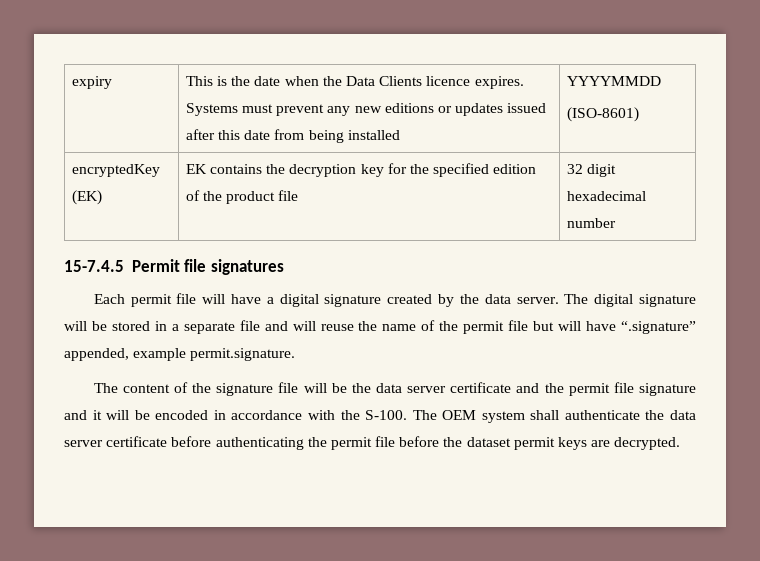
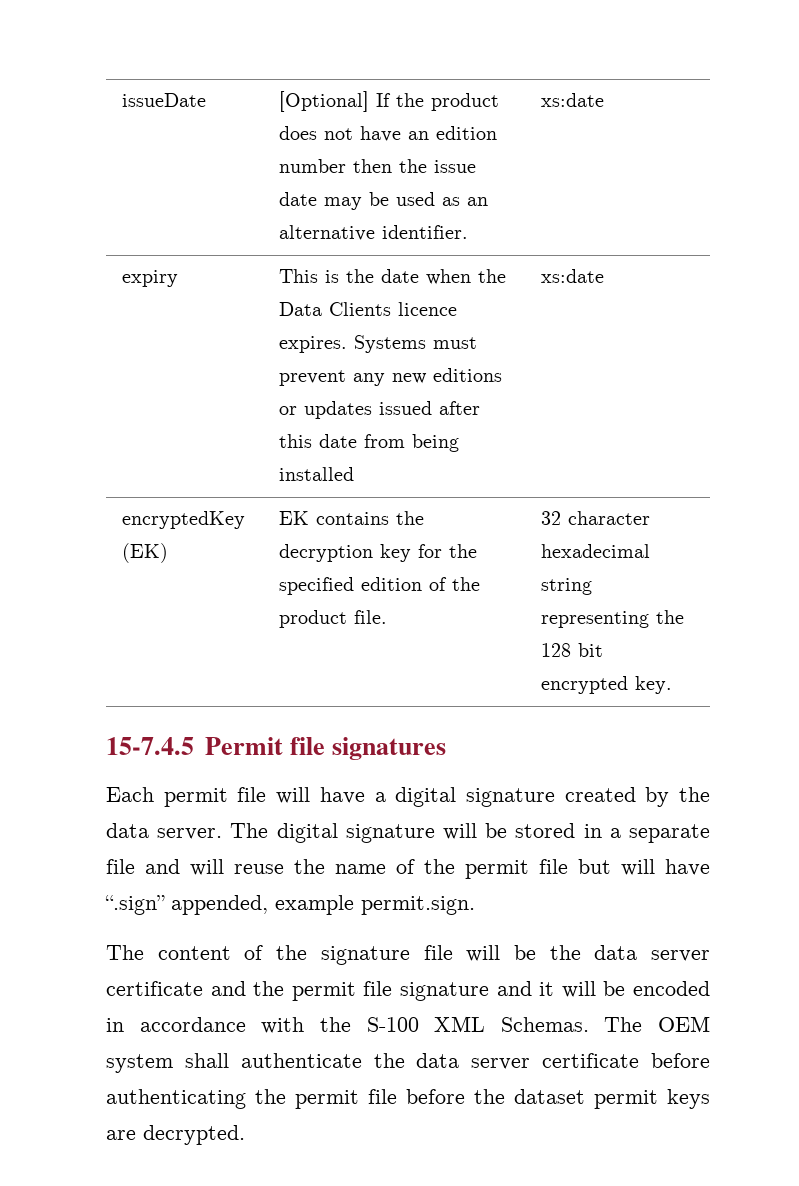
(71, 82) none -> [121,93,206,107] [278,91,499,112] [278,126,497,142] [278,159,476,173] [278,192,488,210] [278,225,468,241] [540,93,604,107] issueDate | [Optional] If the product does not have an edition number then the issue date may be used as an alternative identifier. | xs:date //
[566,76,661,86] [566,107,639,122] YYYYMMDD // (ISO-8601) -> [540,269,604,283] xs:date
[278,190,299,201] file -> [353,610,387,624] file.
[587,164,617,177] [566,191,646,201] [566,218,616,228] digit hexadecimal number -> [567,511,650,525] [540,544,650,558] [540,578,592,595] [540,610,684,628] [540,643,603,657] [540,676,672,694] character hexadecimal string representing the 128 bit encrypted key.
[621,321,697,334] “.signature” -> [105,895,165,915] “.sign”
[190,348,296,361] permit.signature. -> [361,896,475,915] permit.sign.
[365,410,408,420] S-100. -> [366,1016,589,1032] S-100 XML Schemas.

